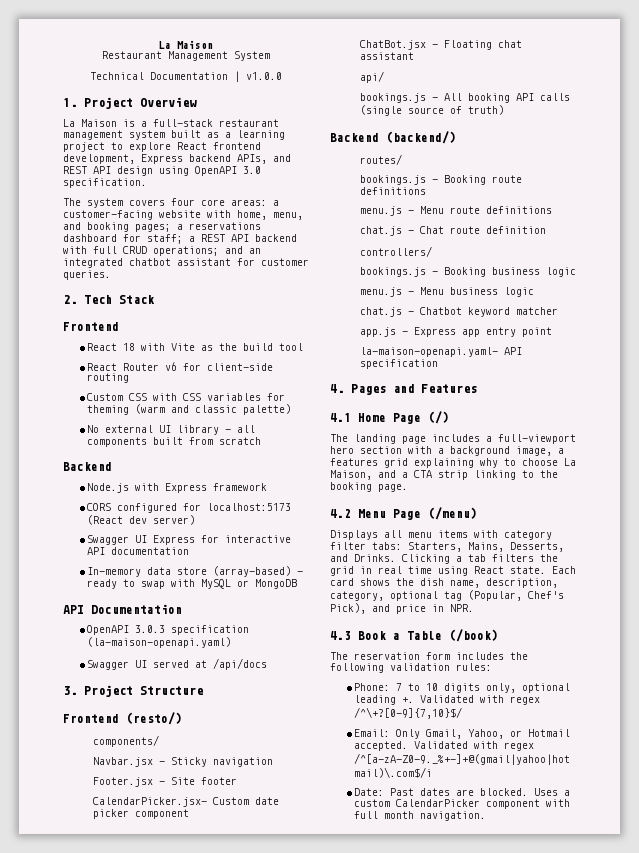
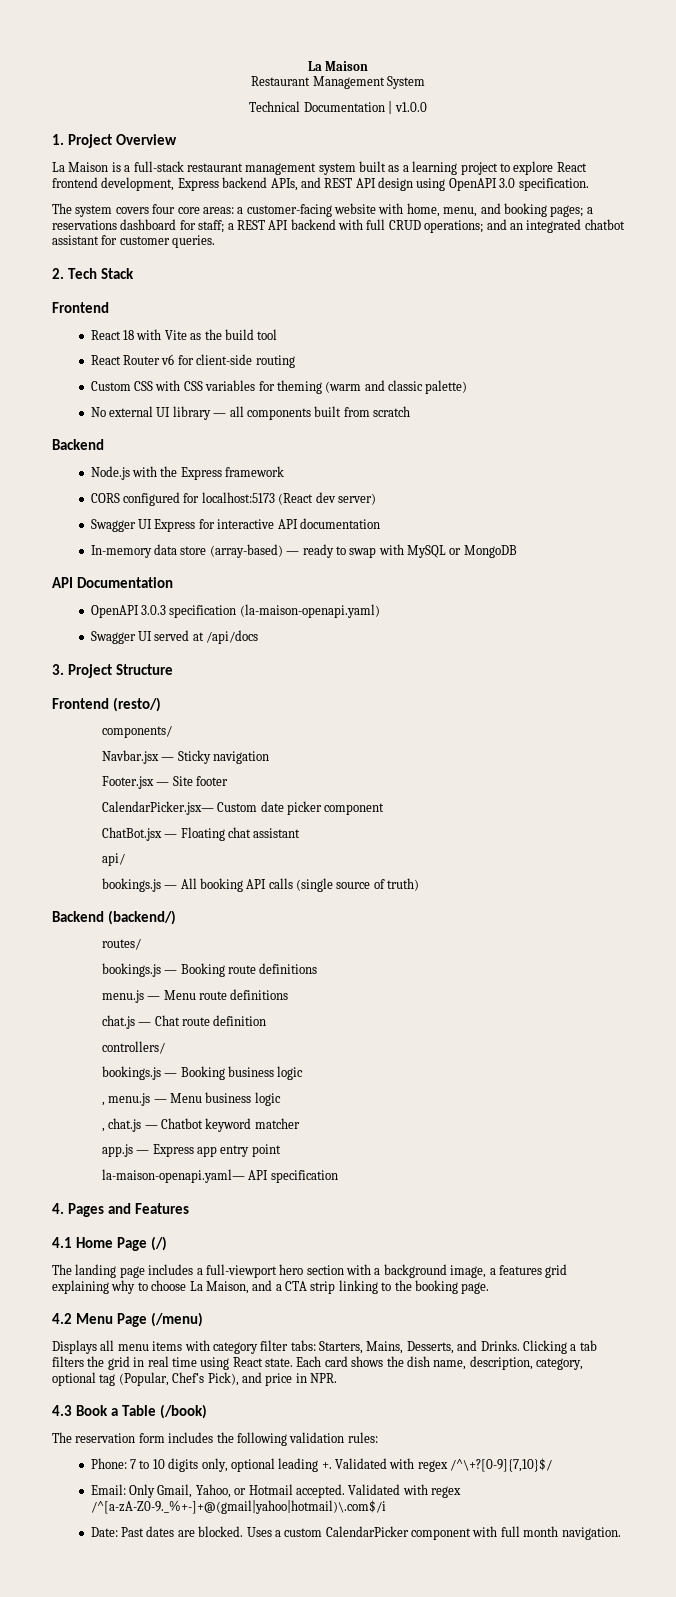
(160, 487) none -> [160,466,178,477] the
(576, 272) none -> [101,1102,105,1106] ,
(534, 292) none -> [101,1128,105,1132] ,

